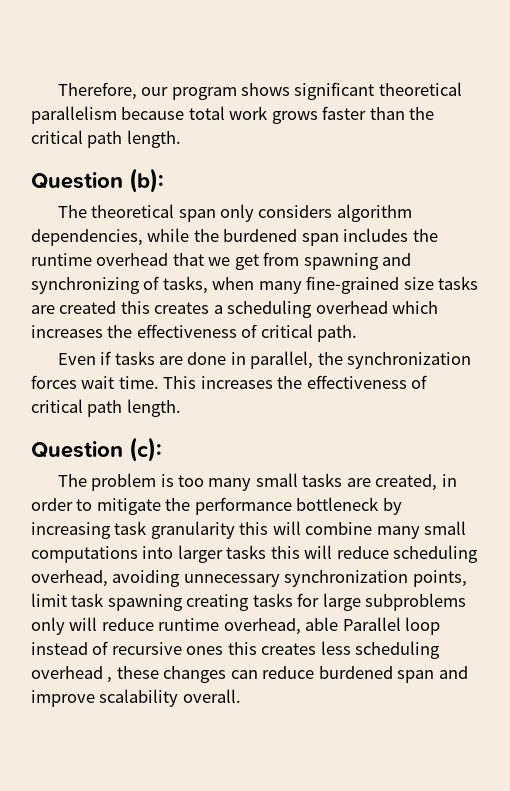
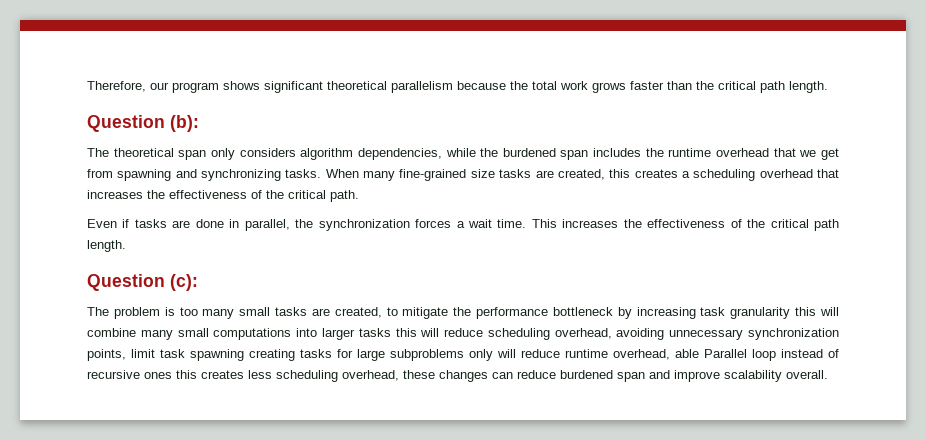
(185, 113) none -> [510,81,528,90] the
[143,276,255,294] of tasks, when -> [285,169,359,178] tasks. When
[59,301,117,314] created -> [557,169,605,180] created,
[392,301,439,314] [31,324,258,338] which increases the effectiveness of -> [817,169,840,178] [87,190,284,199] that increases the effectiveness of the
(77, 382) none -> [456,221,465,228] a
(428, 382) none -> [747,219,766,228] the
[441,474,457,487] [31,498,73,511] in order -> (382, 312) none
[31,666,113,683] overhead , -> [342,370,399,381] overhead,

